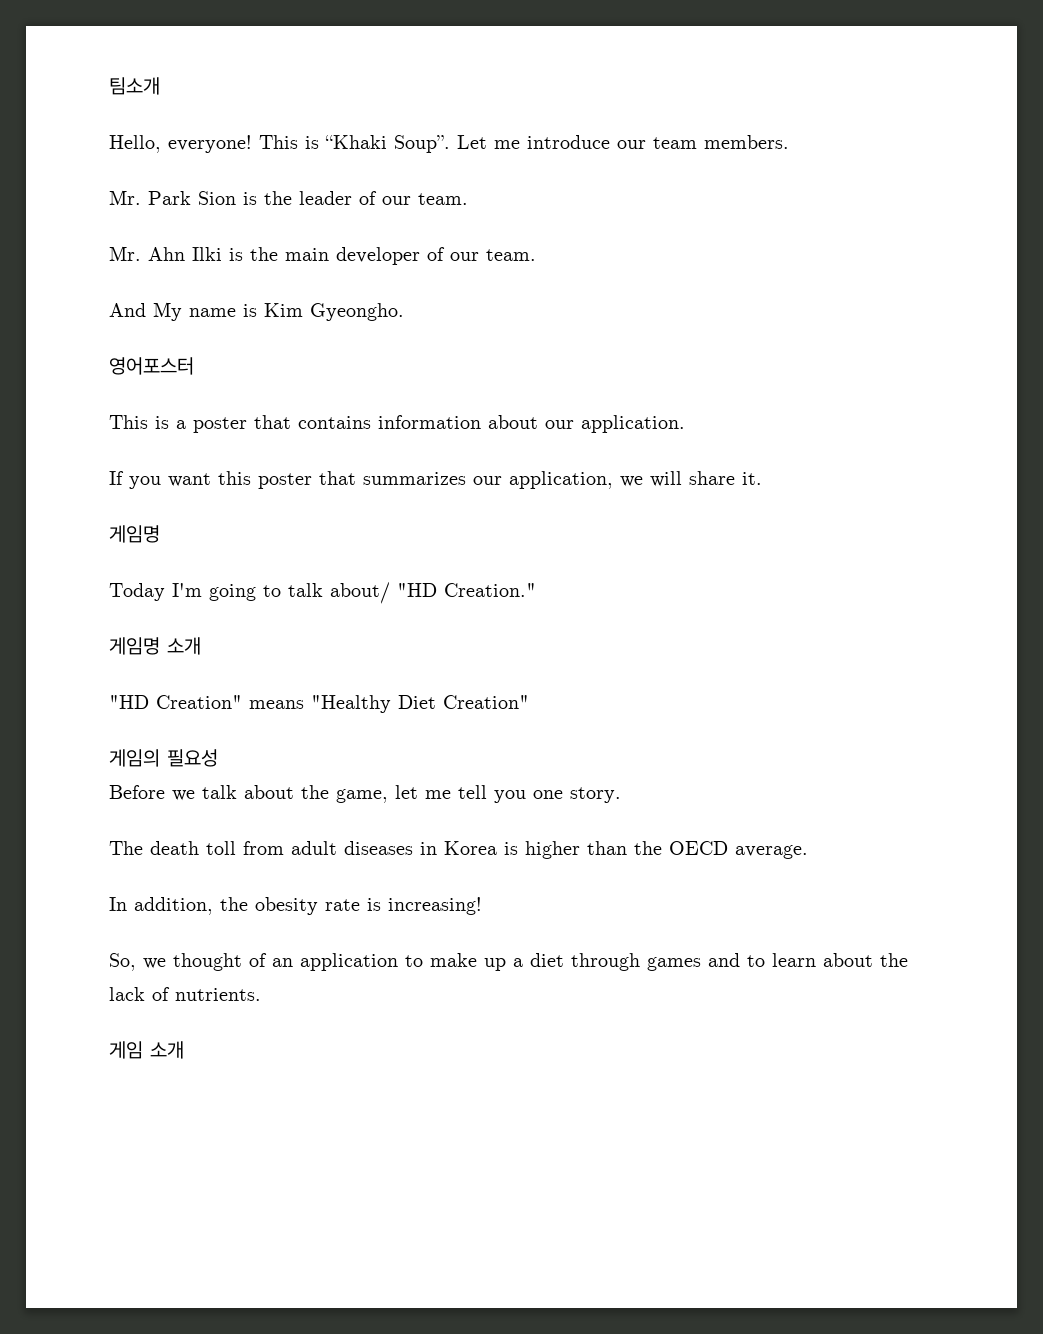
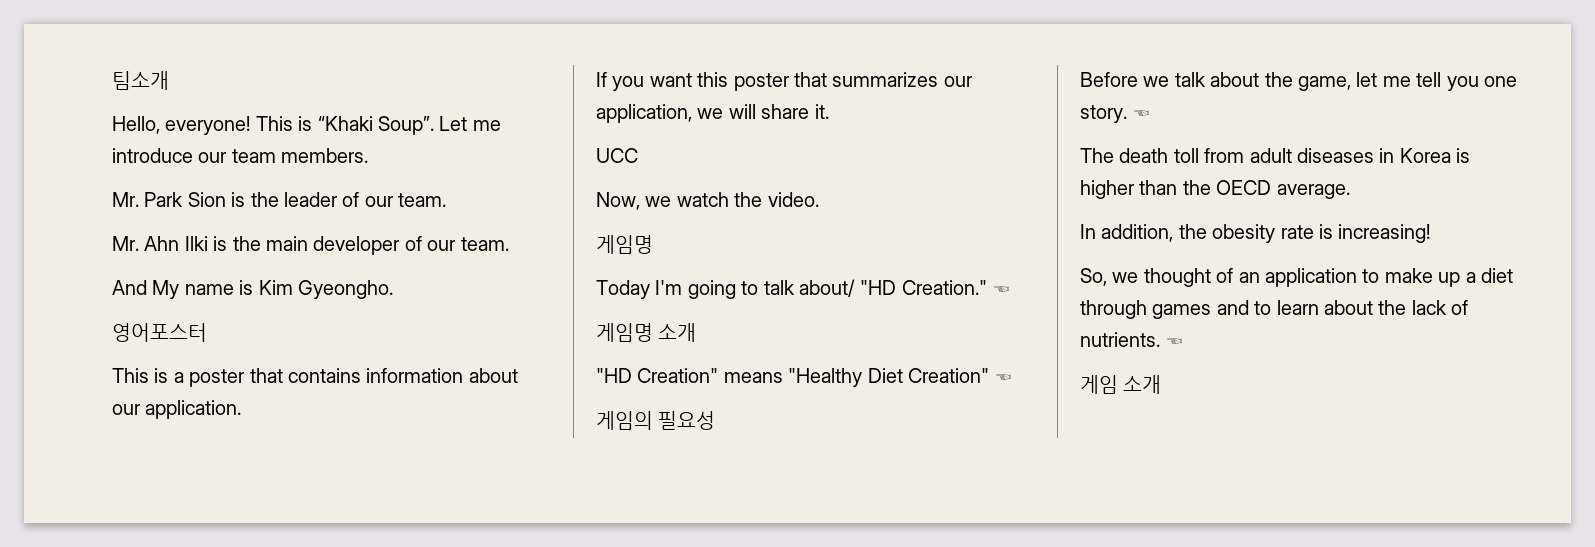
(762, 478) none -> [596,148,638,163] [596,192,819,210] // UCC // Now, we watch the video.
(536, 590) none -> [992,286,1012,295] ☜
(529, 702) none -> [994,374,1014,383] ☜
(621, 795) none -> [1132,110,1152,119] ☜
(261, 994) none -> [1165,338,1185,347] ☜

